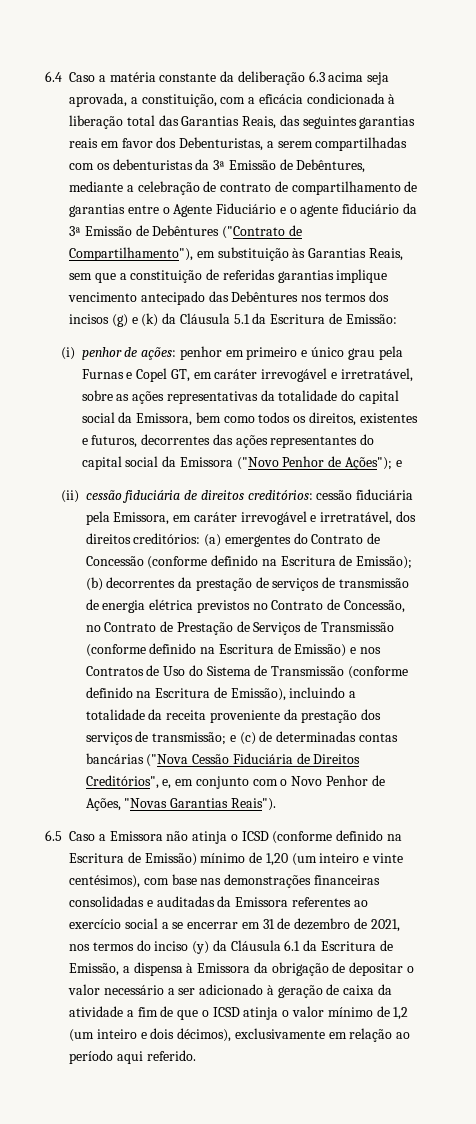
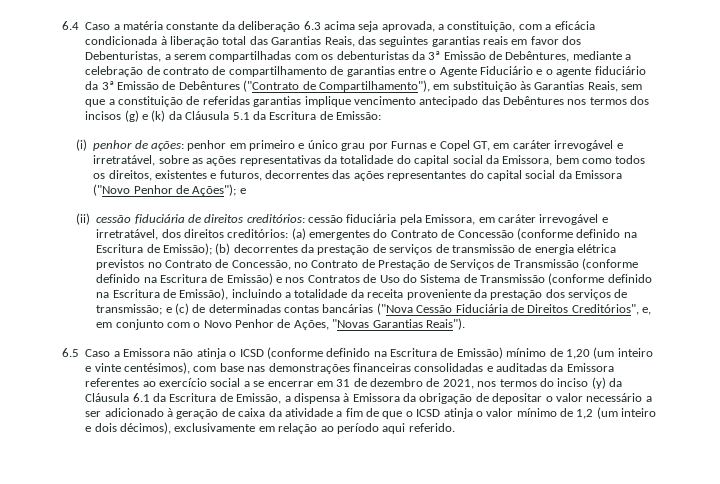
[378,346,403,360] pela -> [368,143,388,151] por

